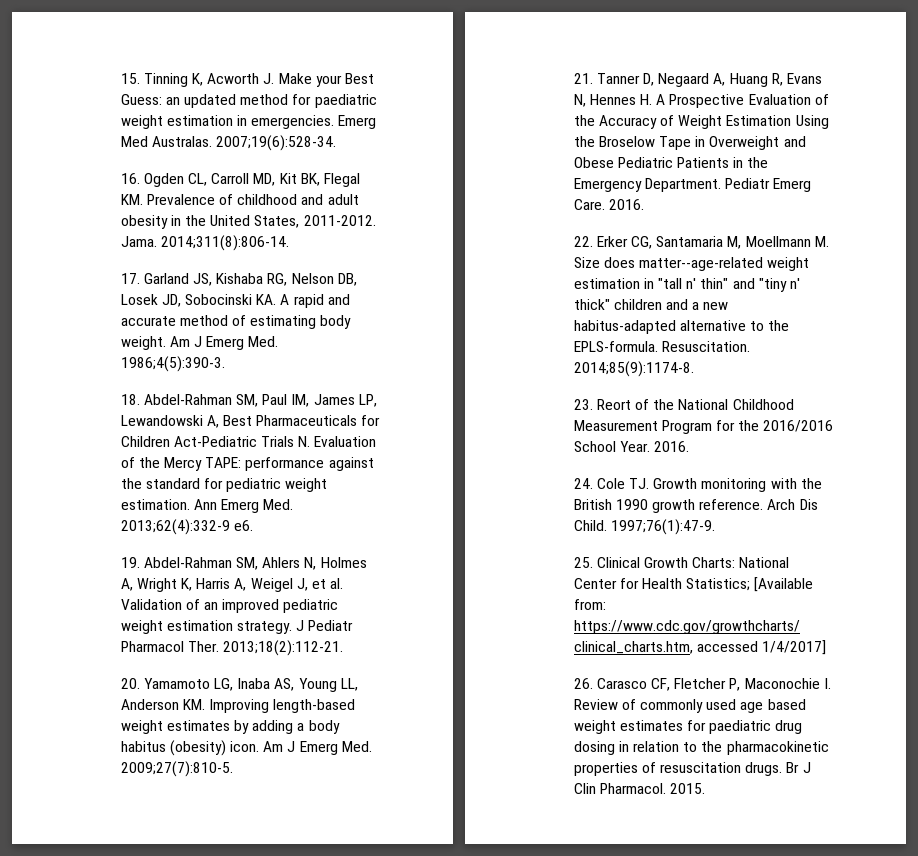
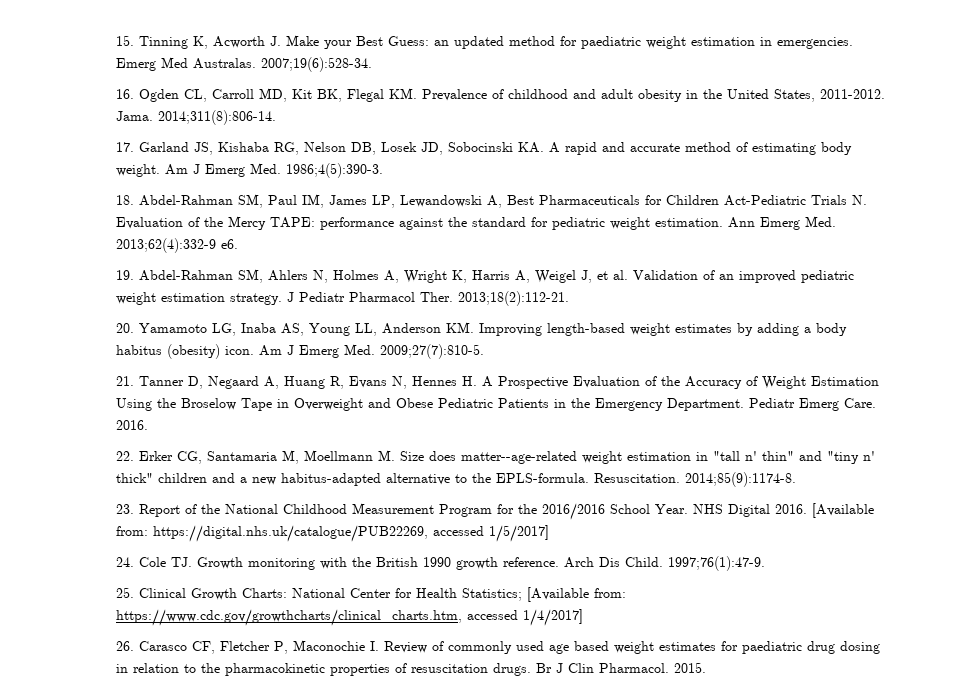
[596,399,631,410] Reort -> [139,504,181,517] Report
[654,441,690,452] 2016. -> [693,503,875,518] [116,525,550,542] NHS Digital 2016. [Available from: https://digital.nhs.uk/catalogue/PUB22269, accessed 1/5/2017]

